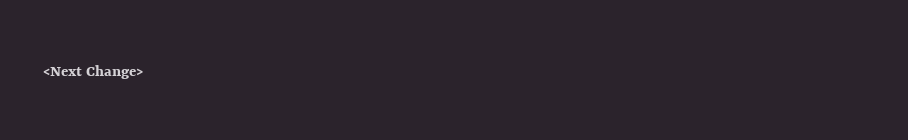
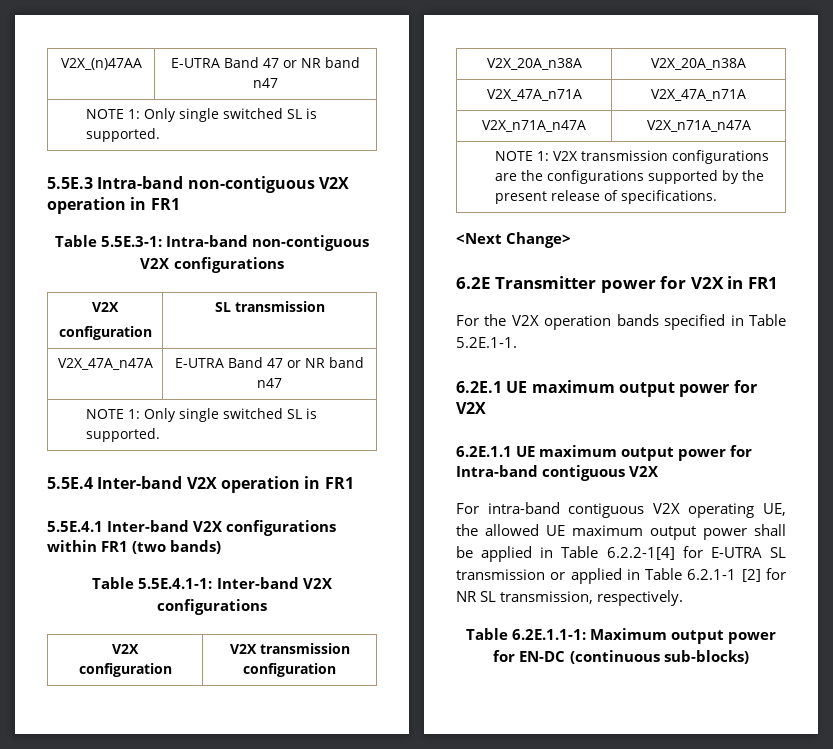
[43,65,144,79] <Next Change> -> [60,58,142,70] [171,57,360,68] [253,78,278,88] [85,108,317,122] [85,128,160,142] [47,176,349,193] [47,197,180,214] [54,235,370,251] [140,257,284,273] [92,302,119,312] [58,326,152,340] [214,301,325,312] [57,358,153,370] [175,357,364,368] [257,378,282,388] [85,408,317,422] [85,428,160,442] [47,476,354,493] [47,520,337,536] [47,540,222,554] [92,577,332,589] [157,599,267,615] [112,644,139,654] [78,663,172,677] [229,643,350,654] [243,663,336,677] [486,58,582,70] [651,58,746,70] [486,89,582,101] [651,89,746,101] [482,120,586,132] [646,120,751,132] [494,150,769,164] [494,170,764,184] [494,190,717,204] [456,232,572,248] [456,276,778,293] [456,314,787,330] [456,337,517,348] [456,380,757,397] [456,402,486,414] [456,445,753,461] [456,465,659,481] [456,502,786,518] [456,524,786,540] [456,546,786,562] [456,568,786,584] [456,590,684,606] [465,628,777,644] [493,650,749,664] V2X_(n)47AA | E-UTRA Band 47 or NR band n47 // NOTE 1: Only single switched SL is supported. // 5.5E.3 Intra-band non-contiguous V2X operation in FR1 // Table 5.5E.3-1: Intra-band non-contiguous V2X configurations // V2X // configuration | SL transmission // V2X_47A_n47A | E-UTRA Band 47 or NR band n47 // NOTE 1: Only single switched SL is supported. // 5.5E.4 Inter-band V2X operation in FR1 // 5.5E.4.1 Inter-band V2X configurations within FR1 (two bands) // Table 5.5E.4.1-1: Inter-band V2X configurations // V2X // configuration | V2X transmission configuration // V2X_20A_n38A | V2X_20A_n38A // V2X_47A_n71A | V2X_47A_n71A // V2X_n71A_n47A | V2X_n71A_n47A // NOTE 1: V2X transmission configurations are the configurations supported by the present release of specifications. // <Next Change> // 6.2E Transmitter power for V2X in FR1 // For the V2X operation bands specified in Table 5.2E.1-1. // 6.2E.1 UE maximum output power for V2X // 6.2E.1.1 UE maximum output power for Intra-band contiguous V2X // For intra-band contiguous V2X operating UE, the allowed UE maximum output power shall be applied in Table 6.2.2-1[4] for E-UTRA SL transmission or applied in Table 6.2.1-1 [2] for NR SL transmission, respectively. // Table 6.2E.1.1-1: Maximum output power for EN-DC (continuous sub-blocks)

